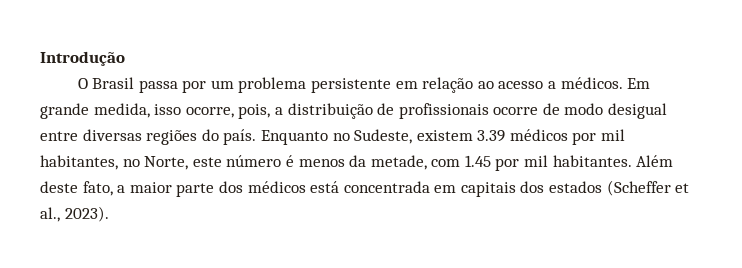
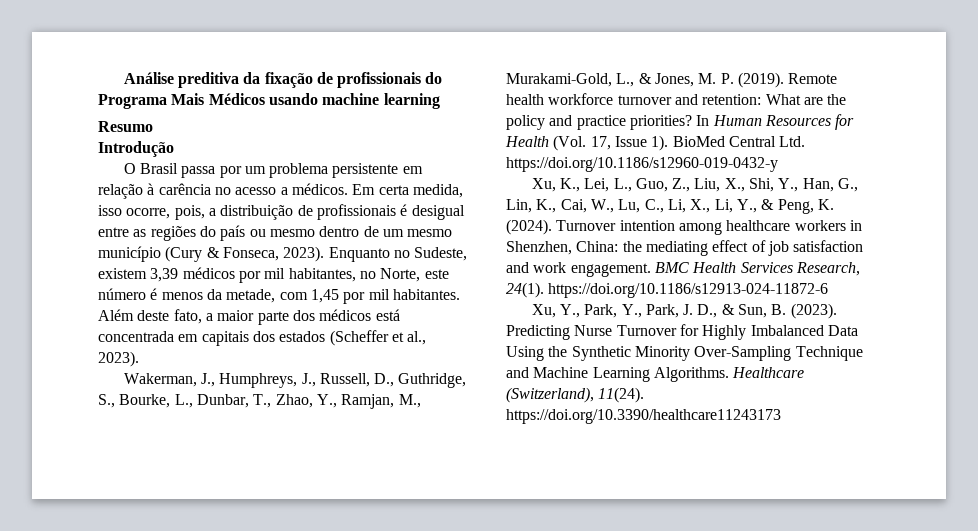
(40, 58) none -> [123,72,443,88] [98,93,440,109] [98,121,153,132] Análise preditiva da fixação de profissionais do Programa Mais Médicos usando machine learning // Resumo //
[477,81,494,89] ao -> [147,183,231,195] à carência no
[40,103,89,119] grande -> [378,185,409,195] certa
[493,103,604,115] ocorre de modo -> [400,204,408,216] é
[82,129,142,141] diversas -> [133,229,147,237] as
[223,129,257,145] país. -> [220,225,453,241] [98,246,325,262] país ou mesmo dentro de um mesmo município (Cury & Fonseca, 2023).
[477,130,506,142] 3.39 -> [150,268,179,282] 3,39
[464,155,491,167] 1.45 -> [310,289,339,303] 1,45
(109, 214) none -> [123,373,467,388] [98,394,421,409] [506,72,838,88] [506,93,847,105] [506,114,855,130] [505,135,806,151] [506,157,778,172] [531,178,859,192] [506,199,834,214] [506,219,862,235] [506,240,864,256] [506,262,860,277] [506,282,829,298] [531,303,837,319] [506,324,858,340] [506,346,863,361] [506,367,805,382] [506,387,645,403] [506,409,781,424] // Wakerman, J., Humphreys, J., Russell, D., Guthridge, S., Bourke, L., Dunbar, T., Zhao, Y., Ramjan, M., Murakami-Gold, L., & Jones, M. P. (2019). Remote health workforce turnover and retention: What are the policy and practice priorities? In Human Resources for Health (Vol. 17, Issue 1). BioMed Central Ltd. https://doi.org/10.1186/s12960-019-0432-y // Xu, K., Lei, L., Guo, Z., Liu, X., Shi, Y., Han, G., Lin, K., Cai, W., Lu, C., Li, X., Li, Y., & Peng, K. (2024). Turnover intention among healthcare workers in Shenzhen, China: the mediating effect of job satisfaction and work engagement. BMC Health Services Research, 24(1). https://doi.org/10.1186/s12913-024-11872-6 // Xu, Y., Park, Y., Park, J. D., & Sun, B. (2023). Predicting Nurse Turnover for Highly Imbalanced Data Using the Synthetic Minority Over-Sampling Technique and Machine Learning Algorithms. Healthcare (Switzerland), 11(24). https://doi.org/10.3390/healthcare11243173

